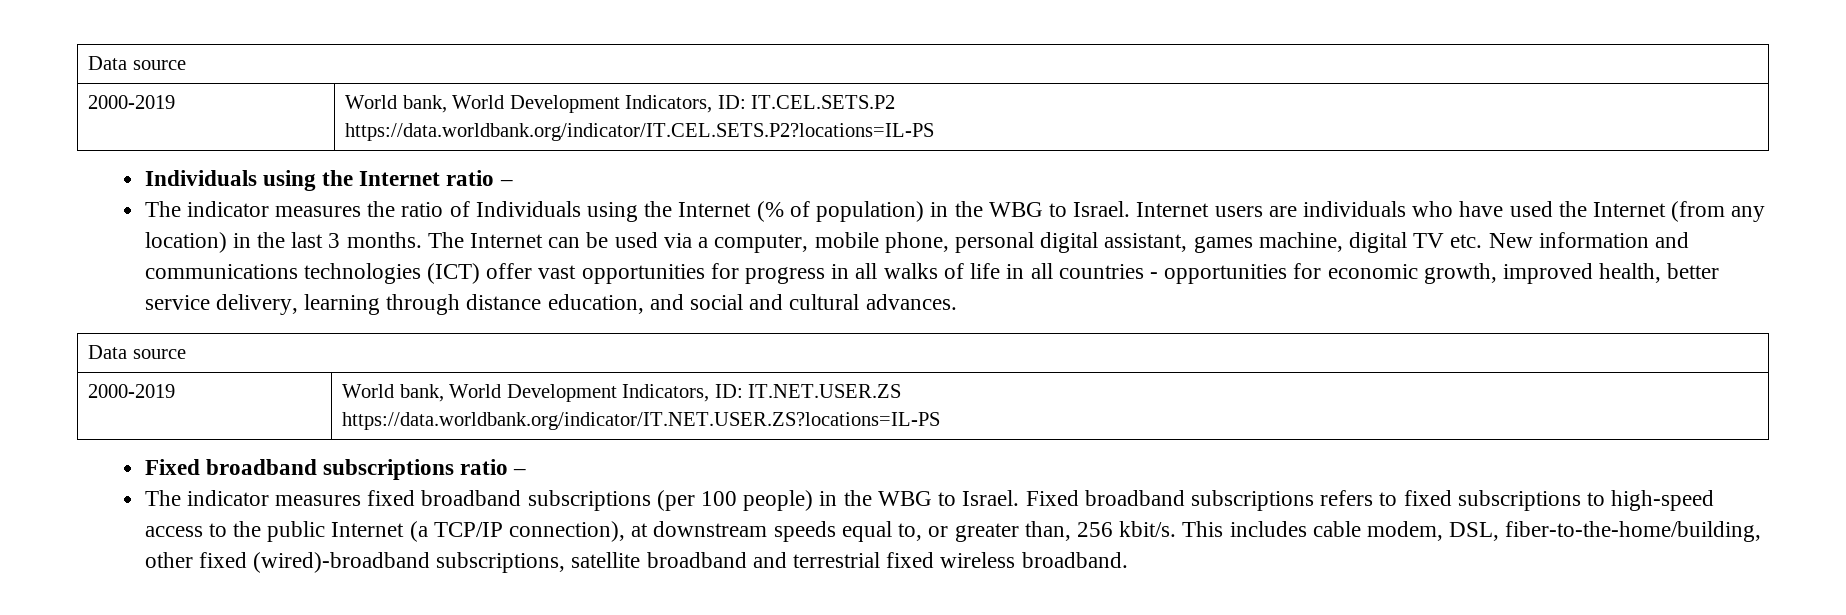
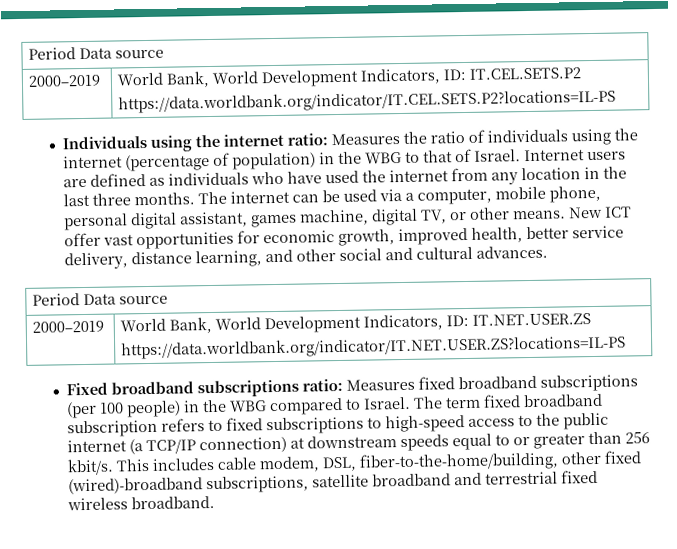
[88,56,186,70] [88,95,176,109] [345,95,447,113] Data source // 2000-2019 | World bank, -> [27,47,164,60] [27,74,101,87] [116,71,210,88] Period Data source // 2000–2019 | World Bank,
[359,170,513,186] [144,201,362,217] Internet ratio – // The indicator measures -> [222,133,400,147] internet ratio: Measures
[475,201,784,222] Individuals using the Internet (% -> [486,128,638,146] [62,154,210,172] individuals using the internet (percentage
(1067, 210) none -> [422,148,472,163] that of
(1297, 211) none -> [89,173,165,187] defined as
[1593,201,1766,222] [144,232,227,253] Internet (from any location) -> [388,167,581,185] internet from any location
[328,233,341,248] 3 -> [91,193,131,206] three
[470,233,544,248] Internet -> [229,190,290,204] internet
[1413,232,1690,248] [144,263,1158,284] TV etc. New information and communications technologies (ICT) offer vast opportunities for progress in all walks of life in all countries - -> [419,206,632,224] [63,232,134,247] TV, or other means. New ICT offer vast
[304,294,684,315] learning through distance education, and -> [130,249,336,268] distance learning, and other
[88,345,186,359] [88,384,176,398] [342,384,444,402] Data source // 2000-2019 | World bank, -> [31,293,168,306] [31,320,104,333] [119,316,212,334] Period Data source // 2000–2019 | World Bank,
[460,459,527,475] [144,490,362,506] ratio – // The indicator measures -> [301,378,415,392] ratio: Measures
[938,490,1314,511] to Israel. Fixed broadband subscriptions -> [268,393,603,416] [66,419,158,438] compared to Israel. The term fixed broadband subscription
[331,522,405,537] Internet -> [66,439,127,453] internet
[509,521,626,542] connection), -> [198,436,287,454] connection)
[898,523,923,541] to, -> [494,434,510,446] to
[1024,521,1071,541] than, -> [587,431,622,445] than

